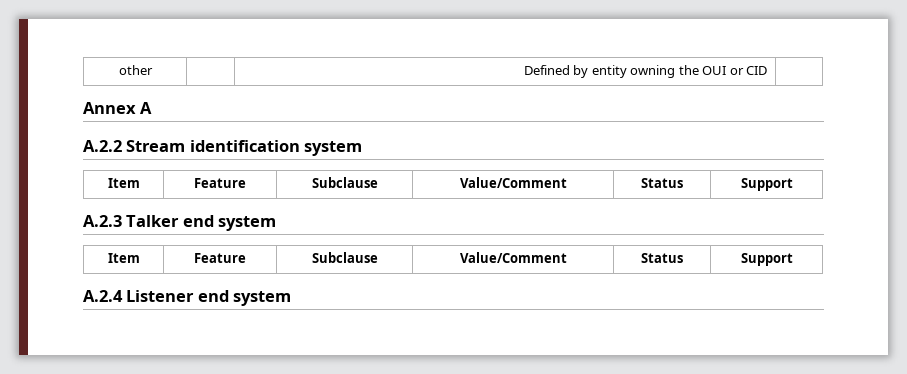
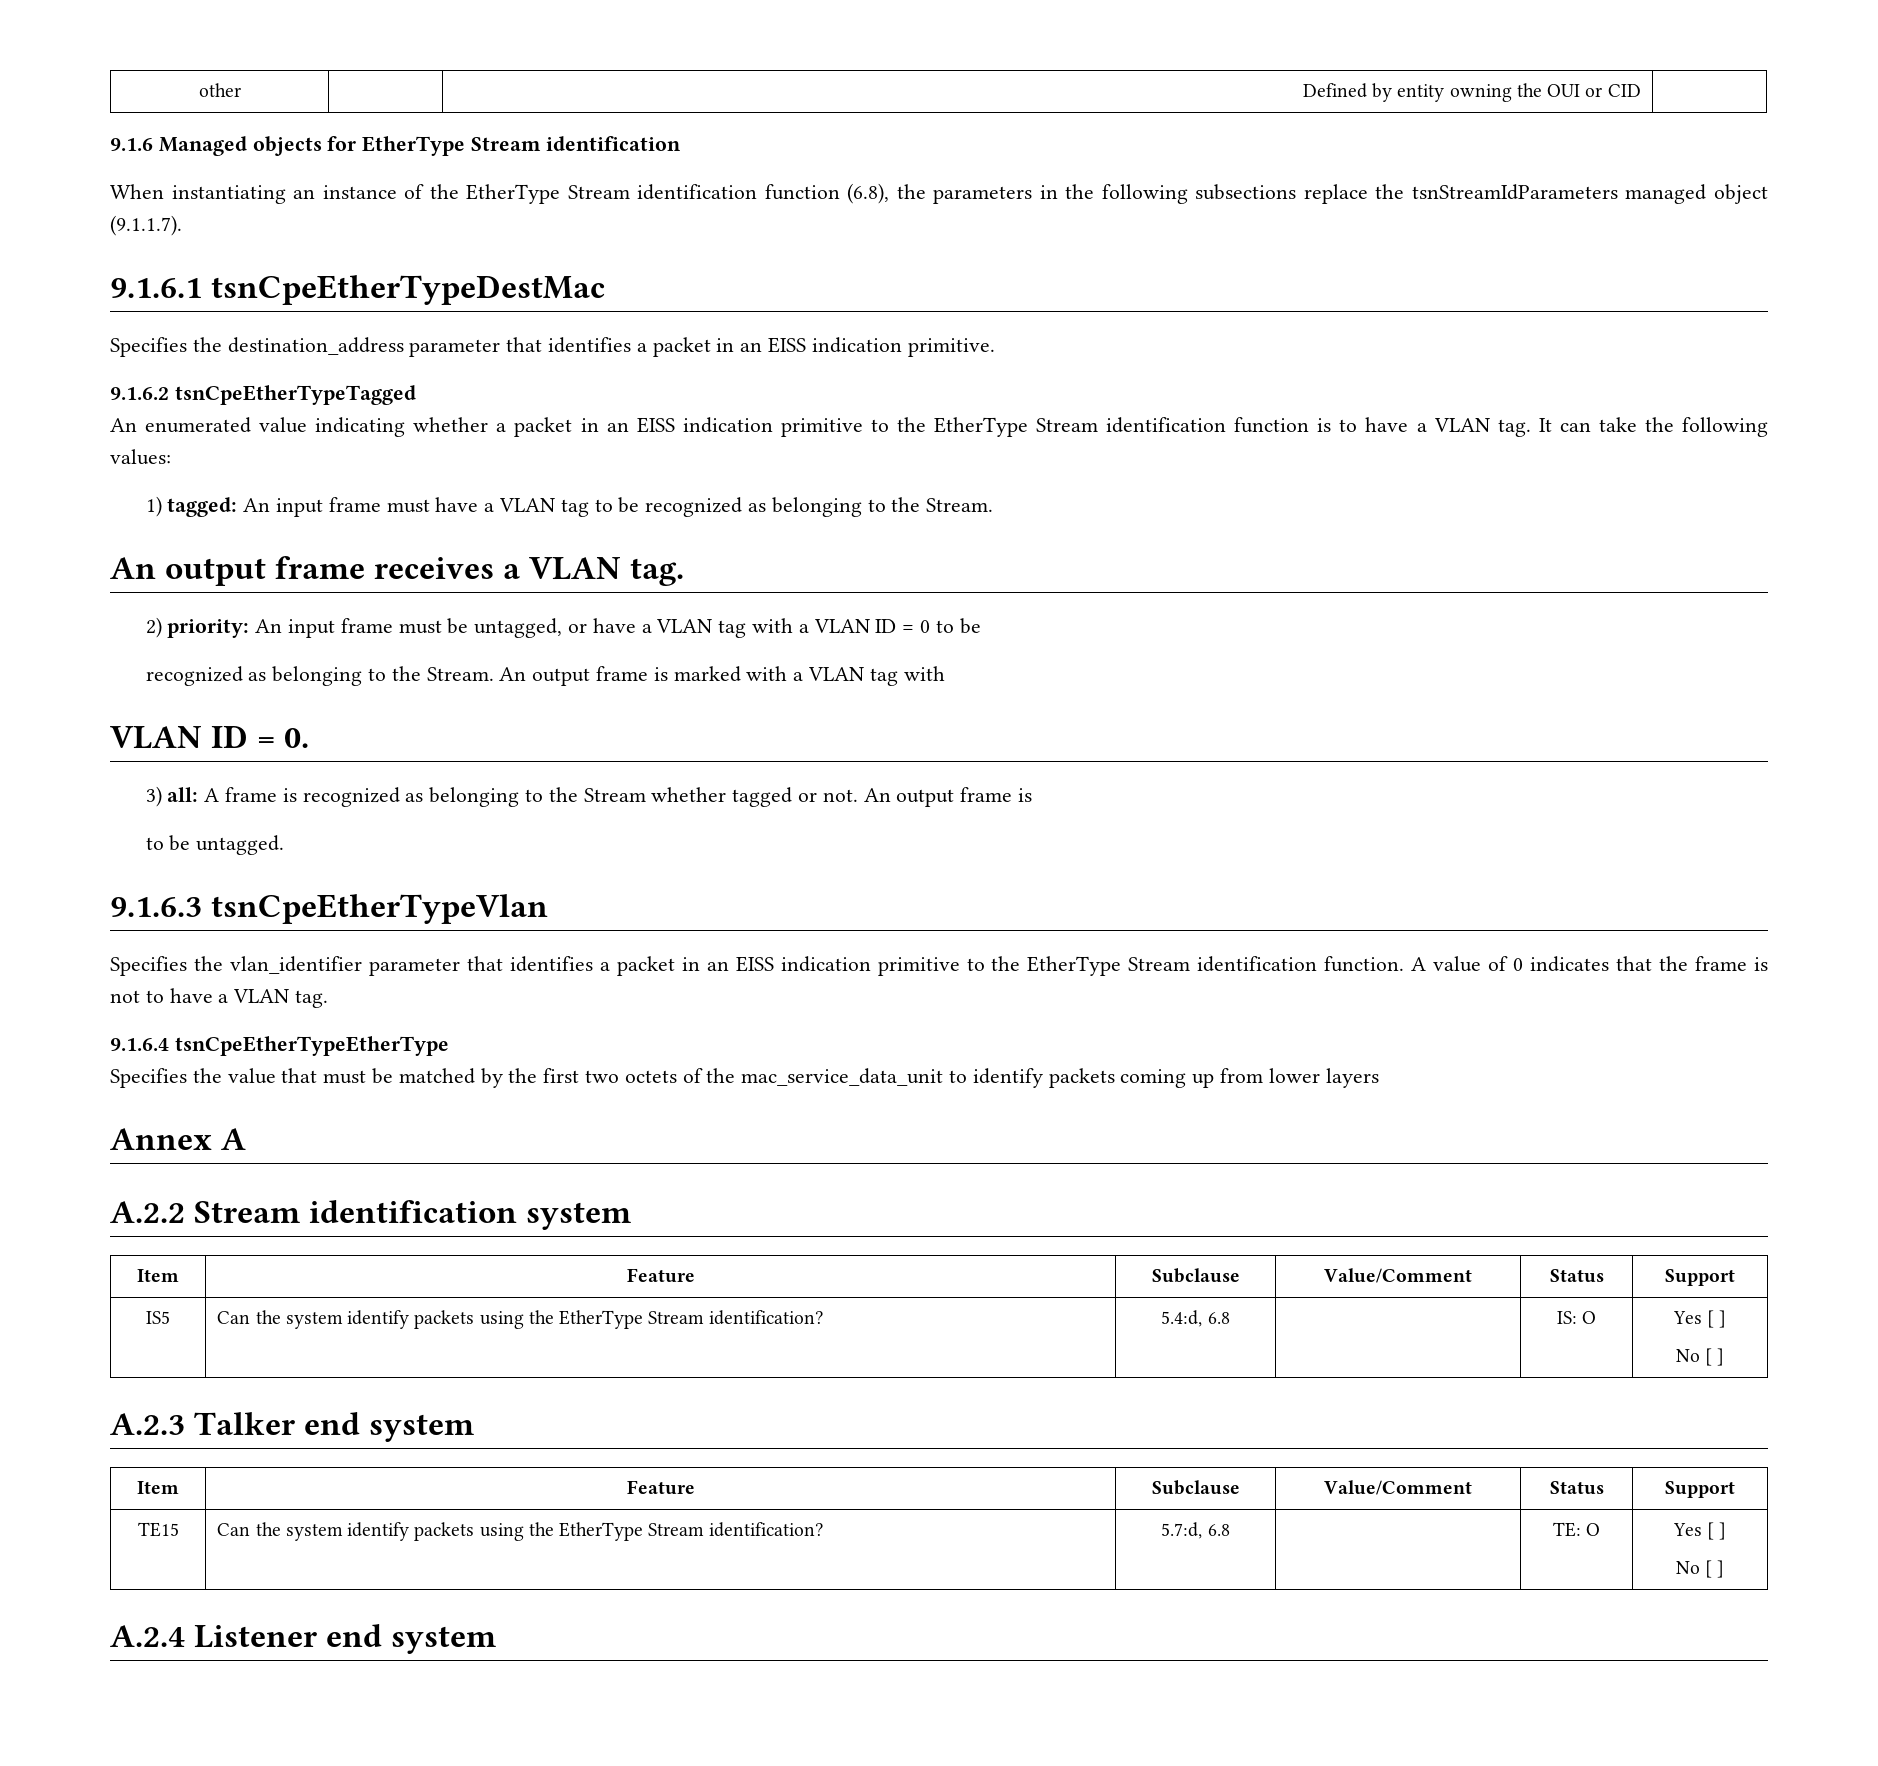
(768, 70) none -> [110,136,681,156] [110,183,1769,204] [110,215,182,236] [110,275,606,305] [110,337,995,357] [110,385,416,405] [110,417,1769,437] [110,449,171,465] [145,496,994,517] [110,556,685,586] [145,617,981,638] [145,666,945,686] [110,725,310,749] [145,786,1033,807] [145,835,285,855] [110,894,549,924] [110,956,1769,976] [110,988,329,1008] [110,1036,449,1056] [110,1068,1379,1088] // 9.1.6 Managed objects for EtherType Stream identification // When instantiating an instance of the EtherType Stream identification function (6.8), the parameters in the following subsections replace the tsnStreamIdParameters managed object (9.1.1.7). // 9.1.6.1 tsnCpeEtherTypeDestMac // Specifies the destination_address parameter that identifies a packet in an EISS indication primitive. // 9.1.6.2 tsnCpeEtherTypeTagged // An enumerated value indicating whether a packet in an EISS indication primitive to the EtherType Stream identification function is to have a VLAN tag. It can take the following values: // 1) tagged: An input frame must have a VLAN tag to be recognized as belonging to the Stream. // An output frame receives a VLAN tag. // 2) priority: An input frame must be untagged, or have a VLAN tag with a VLAN ID = 0 to be // recognized as belonging to the Stream. An output frame is marked with a VLAN tag with // VLAN ID = 0. // 3) all: A frame is recognized as belonging to the Stream whether tagged or not. An output frame is // to be untagged. // 9.1.6.3 tsnCpeEtherTypeVlan // Specifies the vlan_identifier parameter that identifies a packet in an EISS indication primitive to the EtherType Stream identification function. A value of 0 indicates that the frame is not to have a VLAN tag. // 9.1.6.4 tsnCpeEtherTypeEtherType // Specifies the value that must be matched by the first two octets of the mac_service_data_unit to identify packets coming up from lower layers
(793, 184) none -> [146,1311,170,1324] [217,1310,823,1329] [1161,1310,1230,1327] [1556,1311,1597,1324] [1672,1310,1727,1328] [1675,1348,1725,1366] // IS5 | Can the system identify packets using the EtherType Stream identification? | 5.4:d, 6.8 | | IS: O | Yes [ ] // No [ ]
(793, 259) none -> [137,1522,179,1537] [217,1522,823,1541] [1161,1522,1230,1539] [1552,1522,1601,1537] [1672,1522,1727,1540] [1675,1560,1725,1578] // TE15 | Can the system identify packets using the EtherType Stream identification? | 5.7:d, 6.8 | | TE: O | Yes [ ] // No [ ]

